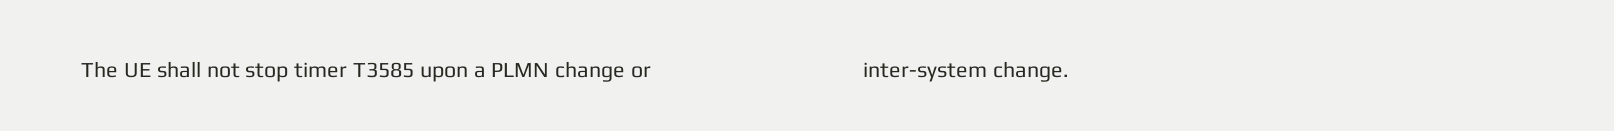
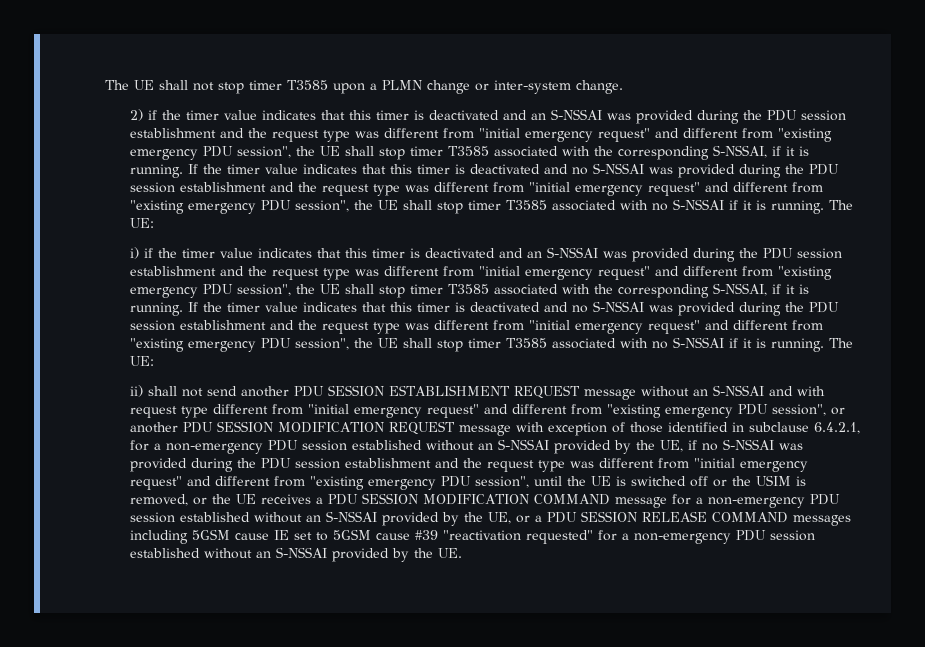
(1070, 71) none -> [129,109,846,124] [129,128,832,142] [129,145,809,160] [129,163,839,178] [129,182,823,196] [129,199,853,214] [129,218,154,228] [129,247,842,262] [129,266,832,280] [129,283,809,298] [129,301,839,316] [129,320,823,334] [129,337,853,352] [129,356,154,366] [129,385,825,400] [129,404,845,418] [129,421,860,436] [129,439,803,454] [129,458,808,472] [129,475,806,490] [129,493,840,508] [129,511,851,526] [129,529,815,544] [129,547,462,562] // 2) if the timer value indicates that this timer is deactivated and an S-NSSAI was provided during the PDU session establishment and the request type was different from "initial emergency request" and different from "existing emergency PDU session", the UE shall stop timer T3585 associated with the corresponding S-NSSAI, if it is running. If the timer value indicates that this timer is deactivated and no S-NSSAI was provided during the PDU session establishment and the request type was different from "initial emergency request" and different from "existing emergency PDU session", the UE shall stop timer T3585 associated with no S-NSSAI if it is running. The UE: // i) if the timer value indicates that this timer is deactivated and an S-NSSAI was provided during the PDU session establishment and the request type was different from "initial emergency request" and different from "existing emergency PDU session", the UE shall stop timer T3585 associated with the corresponding S-NSSAI, if it is running. If the timer value indicates that this timer is deactivated and no S-NSSAI was provided during the PDU session establishment and the request type was different from "initial emergency request" and different from "existing emergency PDU session", the UE shall stop timer T3585 associated with no S-NSSAI if it is running. The UE: // ii) shall not send another PDU SESSION ESTABLISHMENT REQUEST message without an S-NSSAI and with request type different from "initial emergency request" and different from "existing emergency PDU session", or another PDU SESSION MODIFICATION REQUEST message with exception of those identified in subclause 6.4.2.1, for a non-emergency PDU session established without an S-NSSAI provided by the UE, if no S-NSSAI was provided during the PDU session establishment and the request type was different from "initial emergency request" and different from "existing emergency PDU session", until the UE is switched off or the USIM is removed, or the UE receives a PDU SESSION MODIFICATION COMMAND message for a non-emergency PDU session established without an S-NSSAI provided by the UE, or a PDU SESSION RELEASE COMMAND messages including 5GSM cause IE set to 5GSM cause #39 "reactivation requested" for a non-emergency PDU session established without an S-NSSAI provided by the UE.

